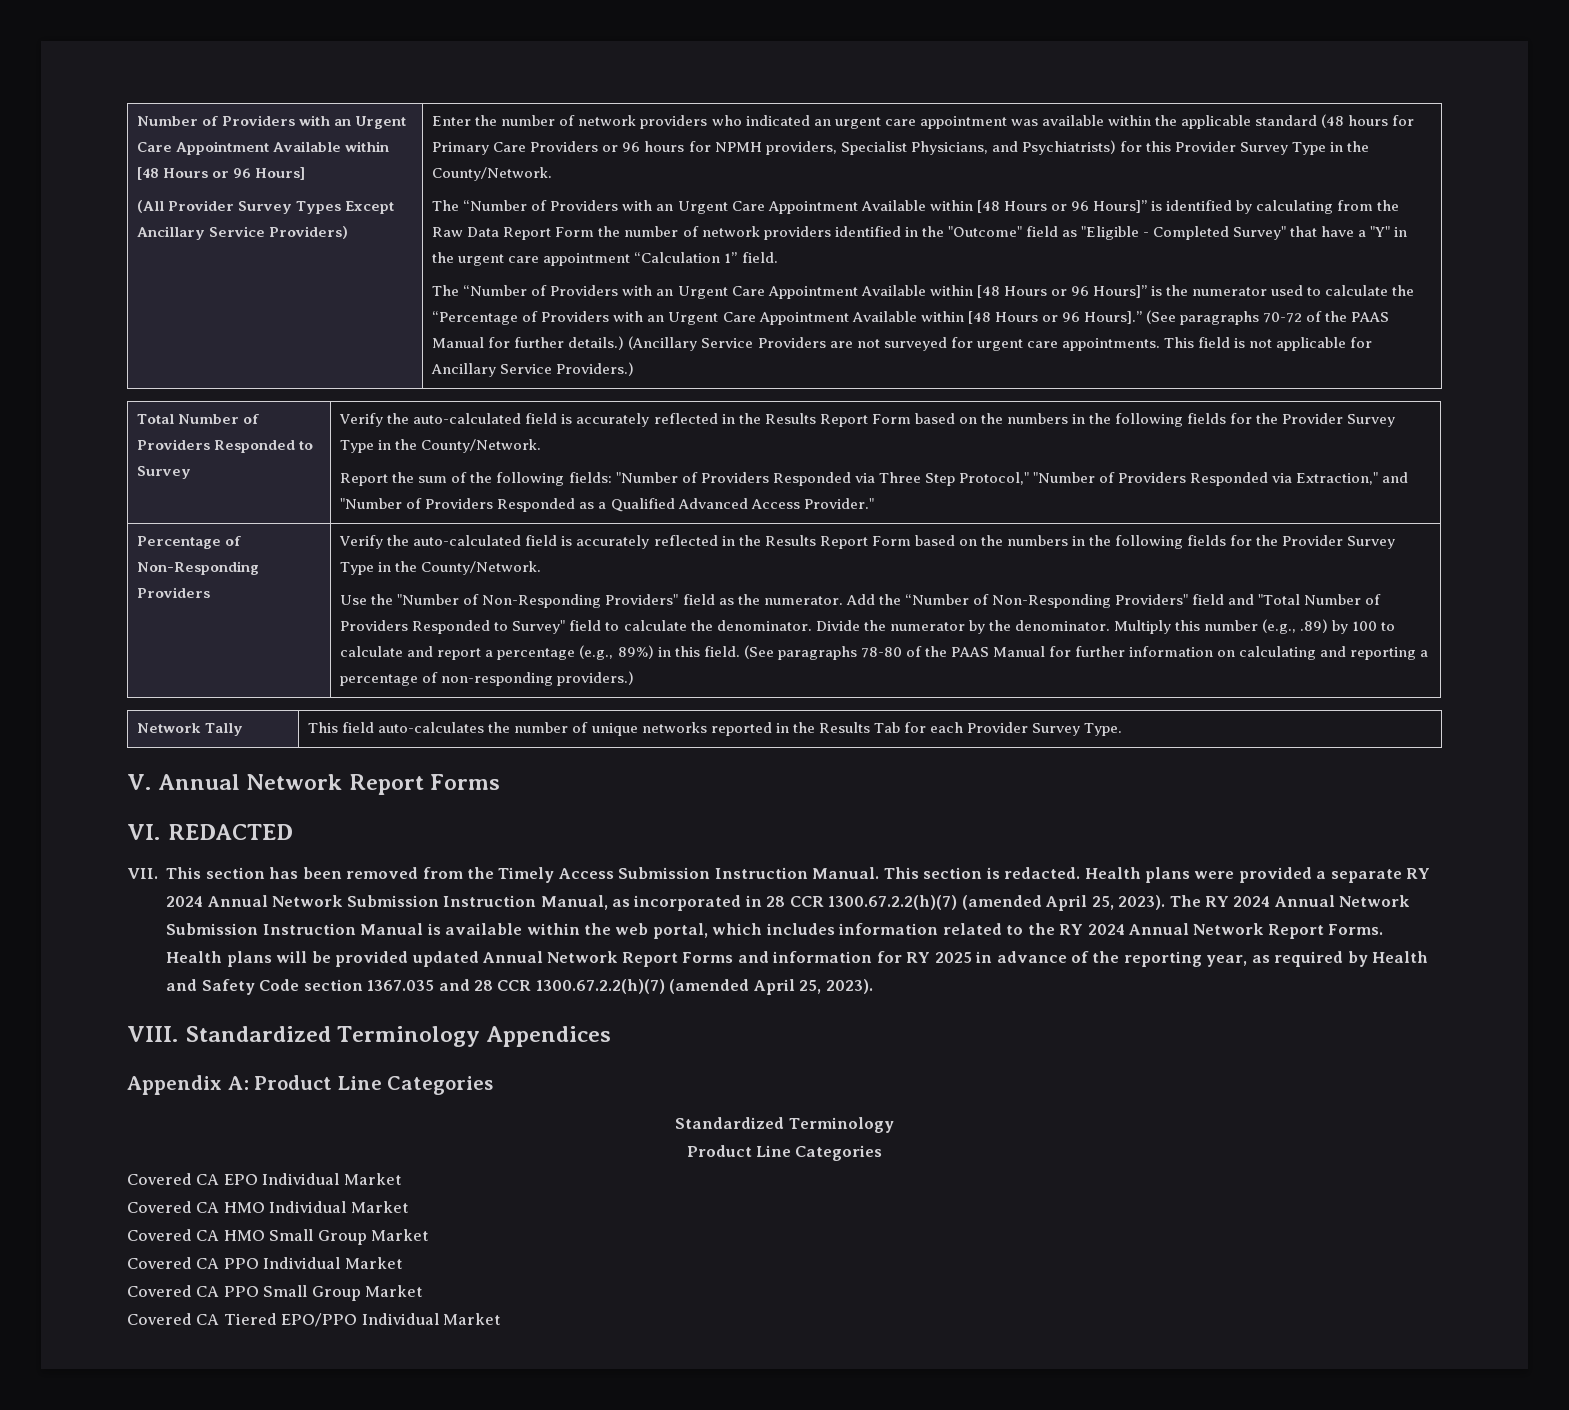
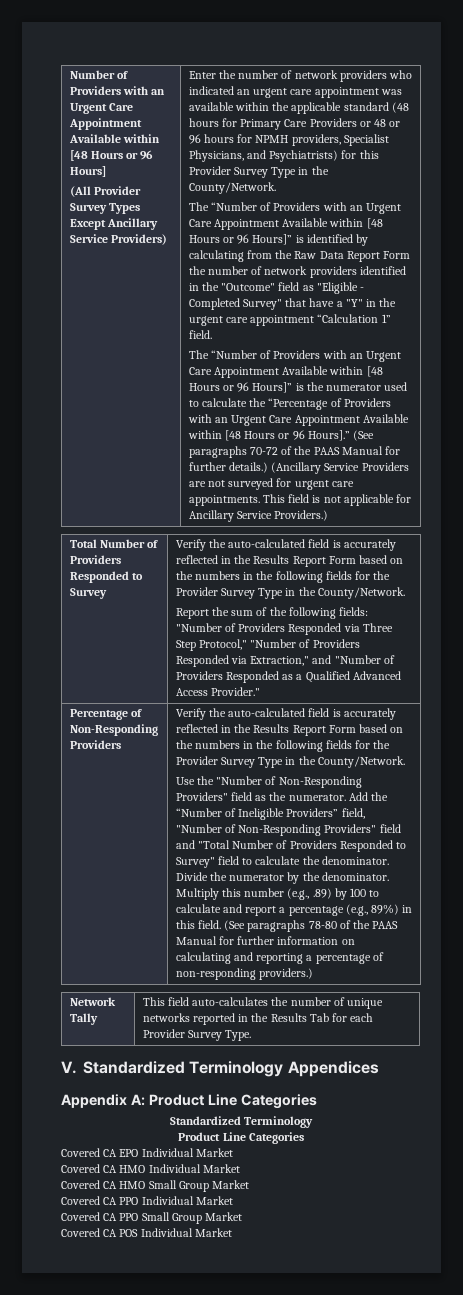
(619, 148) none -> [374,119,401,127] 48 or
(989, 599) none -> [238,808,365,820] [175,824,236,833] Ineligible Providers” field, "Number of
[158,774,500,795] [127,824,294,840] [127,867,1431,883] [166,895,1411,911] [166,923,1384,939] [166,951,1429,967] [166,979,873,995] [127,1026,178,1042] Annual Network Report Forms // VI. REDACTED // VII. This section has been removed from the Timely Access Submission Instruction Manual. This section is redacted. Health plans were provided a separate RY 2024 Annual Network Submission Instruction Manual, as incorporated in 28 CCR 1300.67.2.2(h)(7) (amended April 25, 2023). The RY 2024 Annual Network Submission Instruction Manual is available within the web portal, which includes information related to the RY 2024 Annual Network Report Forms. Health plans will be provided updated Annual Network Report Forms and information for RY 2025 in advance of the reporting year, as required by Health and Safety Code section 1367.035 and 28 CCR 1300.67.2.2(h)(7) (amended April 25, 2023). // VIII. -> (77, 1067) none
[223,1313,358,1327] Tiered EPO/PPO -> [119,1229,139,1237] POS

